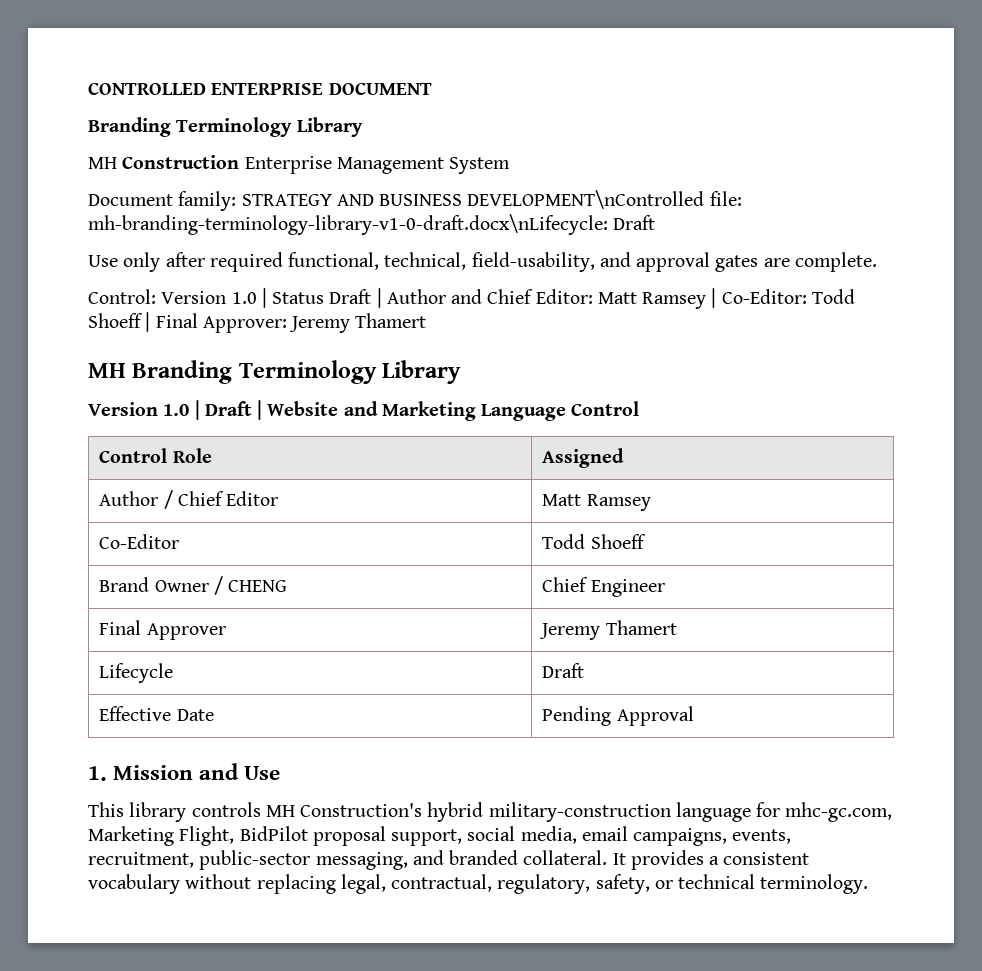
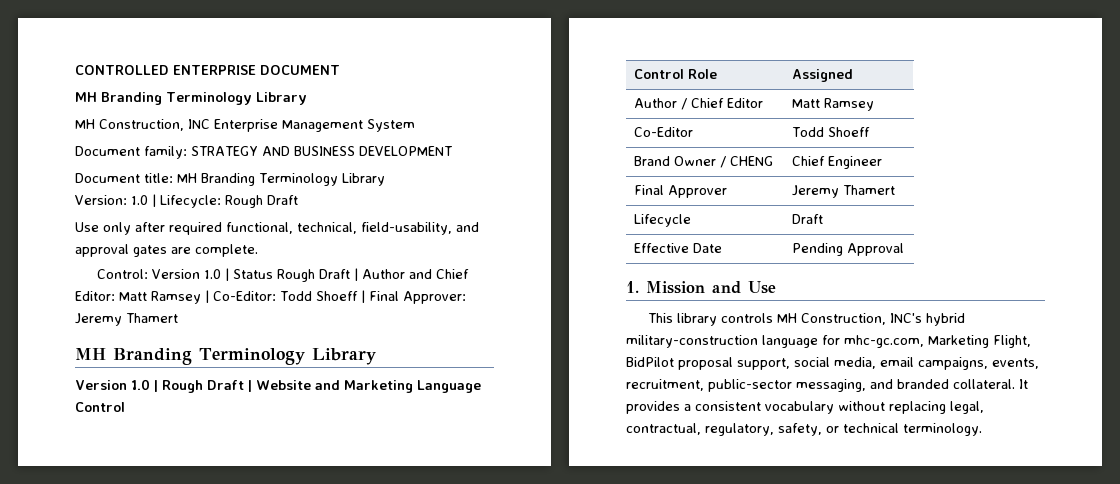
(432, 88) none -> [75,92,97,102] MH
[122,155,240,169] Construction -> [99,119,210,131] Construction, INC
[467,190,742,209] [88,214,608,235] DEVELOPMENT\nControlled file: mh-branding-terminology-library-v1-0-draft.docx\nLifecycle: -> [359,146,452,156] [75,173,385,186] [75,194,263,208] DEVELOPMENT // Document title: MH Branding Terminology Library // Version: 1.0 | Lifecycle: Rough
(325, 298) none -> [277,269,316,282] Rough
(200, 410) none -> [162,380,203,393] Rough
[300,803,423,817] Construction's -> [801,313,923,325] Construction, INC's

